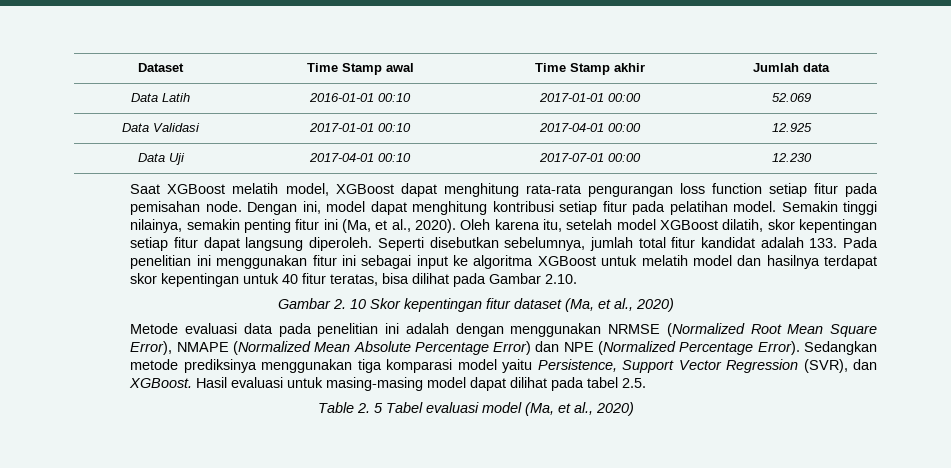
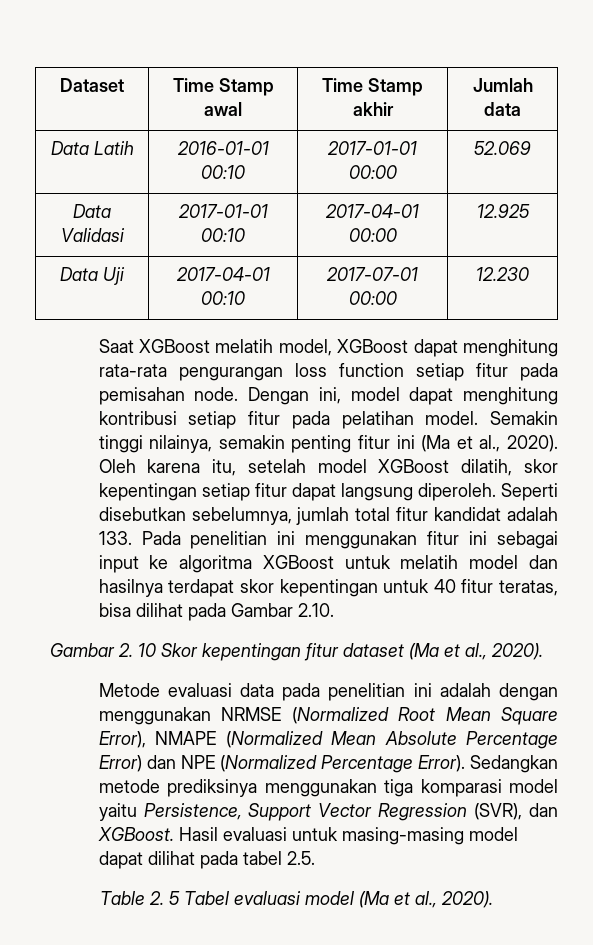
[342,219,372,233] (Ma, -> [421,435,451,452] (Ma
[564,298,674,312] (Ma, et al., 2020) -> [409,643,543,660] (Ma et al., 2020).
[524,402,634,416] (Ma, et al., 2020) -> [359,891,493,908] (Ma et al., 2020).

